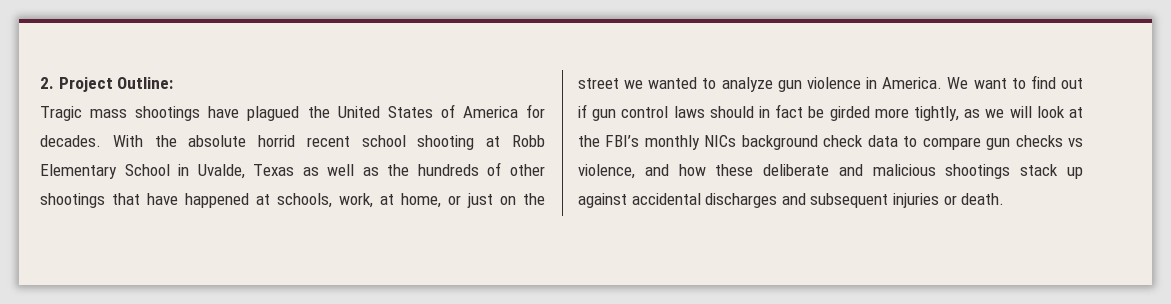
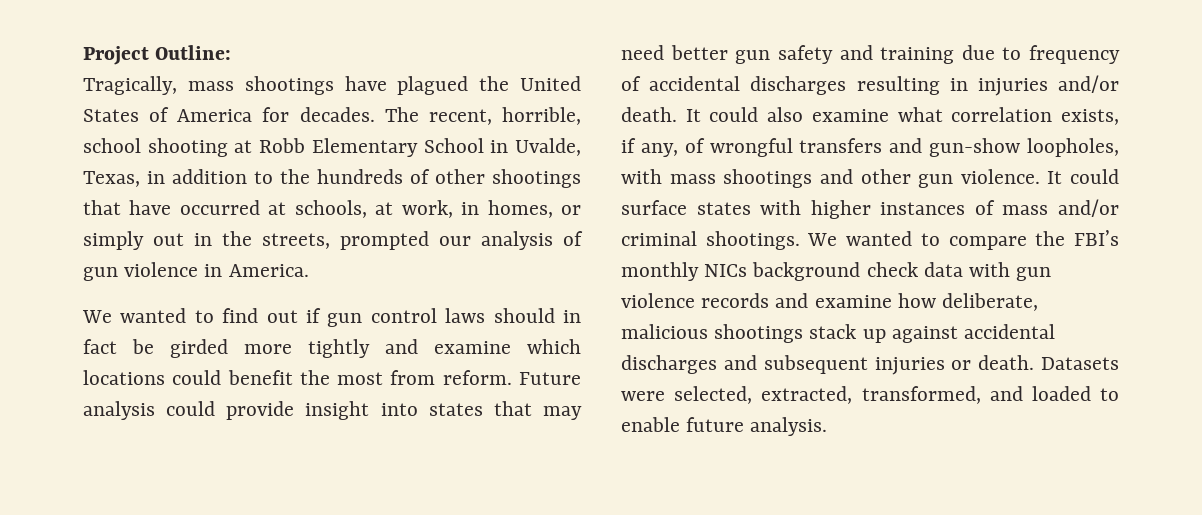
[40,77,54,89] 2. -> (83, 55) none
[40,106,82,121] Tragic -> [83,76,177,95] Tragically,
[112,135,350,147] With the absolute horrid recent -> [384,107,581,125] The recent, horrible,
[253,164,379,176] Texas as well as -> [83,169,273,187] Texas, in addition to
[185,193,249,208] happened -> [179,200,260,215] occurred
[339,193,545,208] [578,77,773,92] work, at home, or just on the street we wanted to analyze -> [375,200,581,218] [83,231,583,250] at work, in homes, or simply out in the streets, prompted our analysis of
[947,77,1007,89] We want -> [82,308,187,323] // We wanted
[914,106,1083,121] tightly, as we will look at -> [308,339,581,358] [83,370,581,385] [83,401,582,420] [621,45,1120,64] [621,75,1119,96] [621,107,1119,125] [621,138,1119,157] [621,169,1119,188] [621,199,1119,219] [621,231,1027,250] tightly and examine which locations could benefit the most from reform. Future analysis could provide insight into states that may need better gun safety and training due to frequency of accidental discharges resulting in injuries and/or death. It could also examine what correlation exists, if any, of wrongful transfers and gun-show loopholes, with mass shootings and other gun violence. It could surface states with higher instances of mass and/or criminal shootings. We wanted to compare
[903,135,1083,150] [578,164,863,179] to compare gun checks vs violence, and how these deliberate and -> [969,262,1052,281] [621,293,1039,311] with gun violence records and examine how deliberate,
(1005, 199) none -> [1041,357,1119,370] [621,386,1119,404] [621,417,828,436] Datasets were selected, extracted, transformed, and loaded to enable future analysis.

